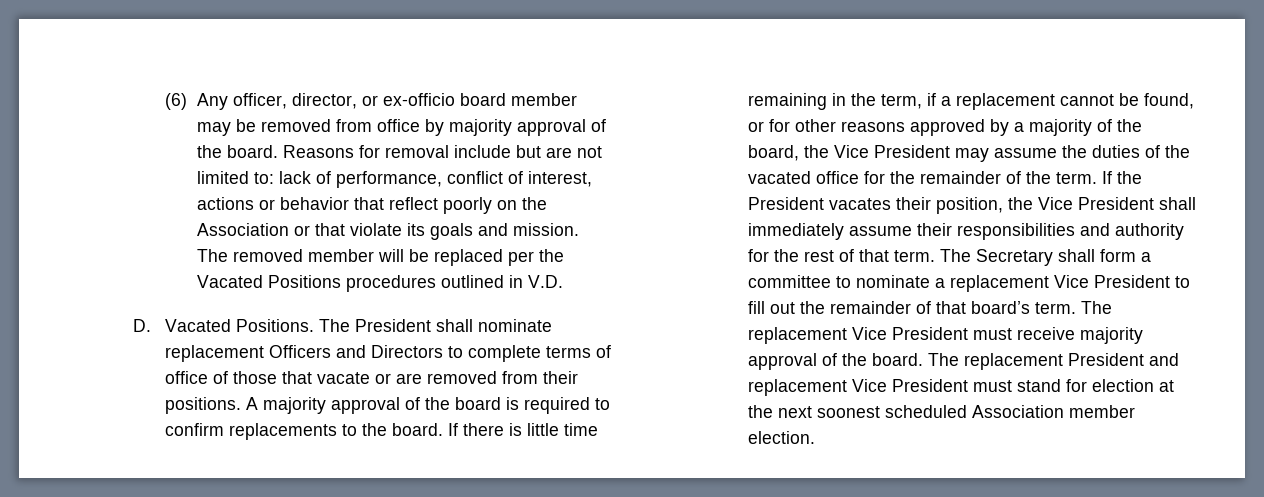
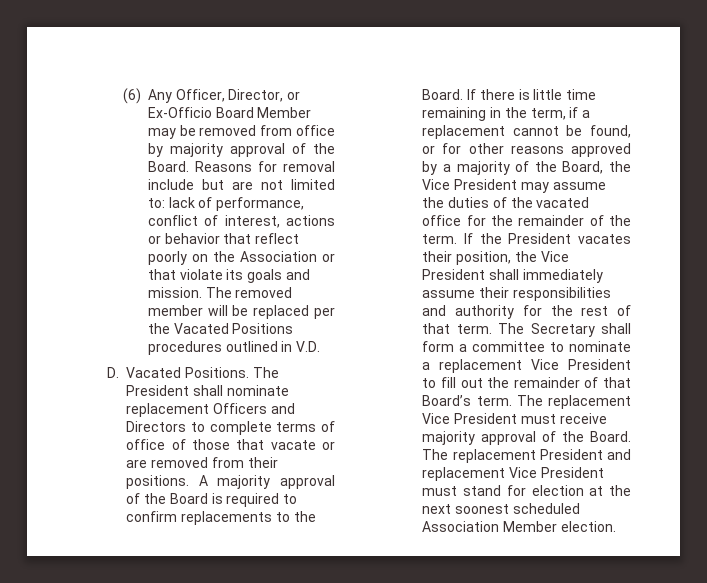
[233,93,578,109] officer, director, or ex-officio board member -> [175,89,301,102] [147,107,312,118] Officer, Director, or Ex-Officio Board Member
[227,145,279,158] board. -> [147,161,189,172] Board.
[454,397,501,410] board -> [169,493,208,504] Board
[391,423,443,436] board. -> [422,89,464,100] Board.
[747,145,799,161] board, -> [562,161,604,174] Board,
[970,301,1030,314] board’s -> [422,395,472,406] Board’s
[871,353,923,366] board. -> [590,431,631,442] Board.
[1068,405,1135,418] member -> [503,521,558,532] Member

